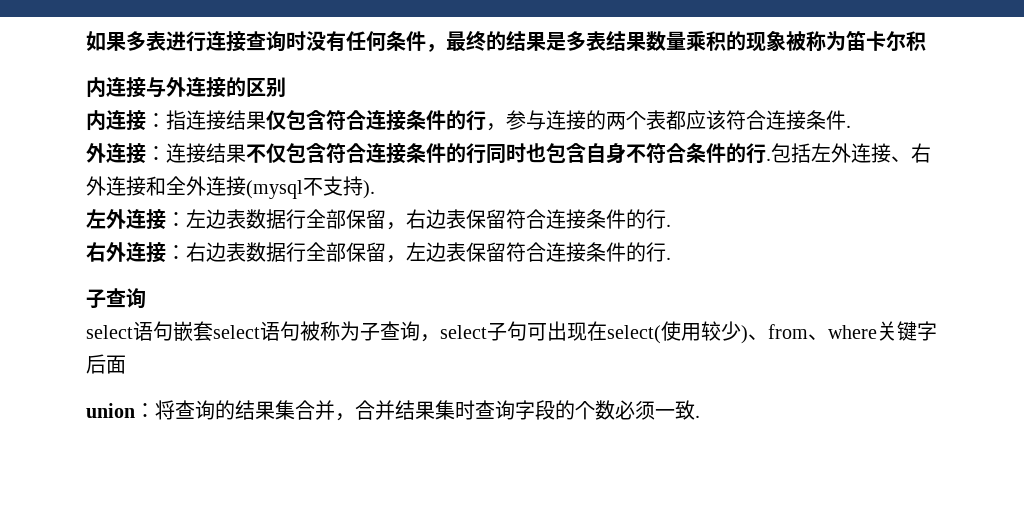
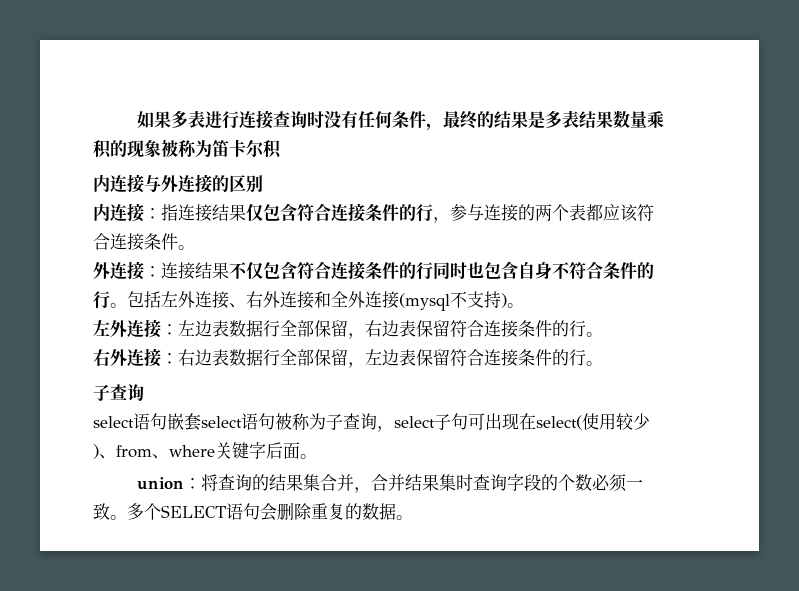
[846,125,851,128] . -> [178,245,195,250] 。
[766,158,771,161] . -> [110,303,127,308] 。
[363,180,375,199] ). -> [501,293,524,308] )。
[666,224,671,227] . -> [586,332,603,337] 。
[666,257,671,260] . -> [586,361,603,366] 。
(126, 364) none -> [300,454,317,459] 。
[695,415,700,418] . -> [110,502,413,521] 。多个SELECT语句会删除重复的数据。

